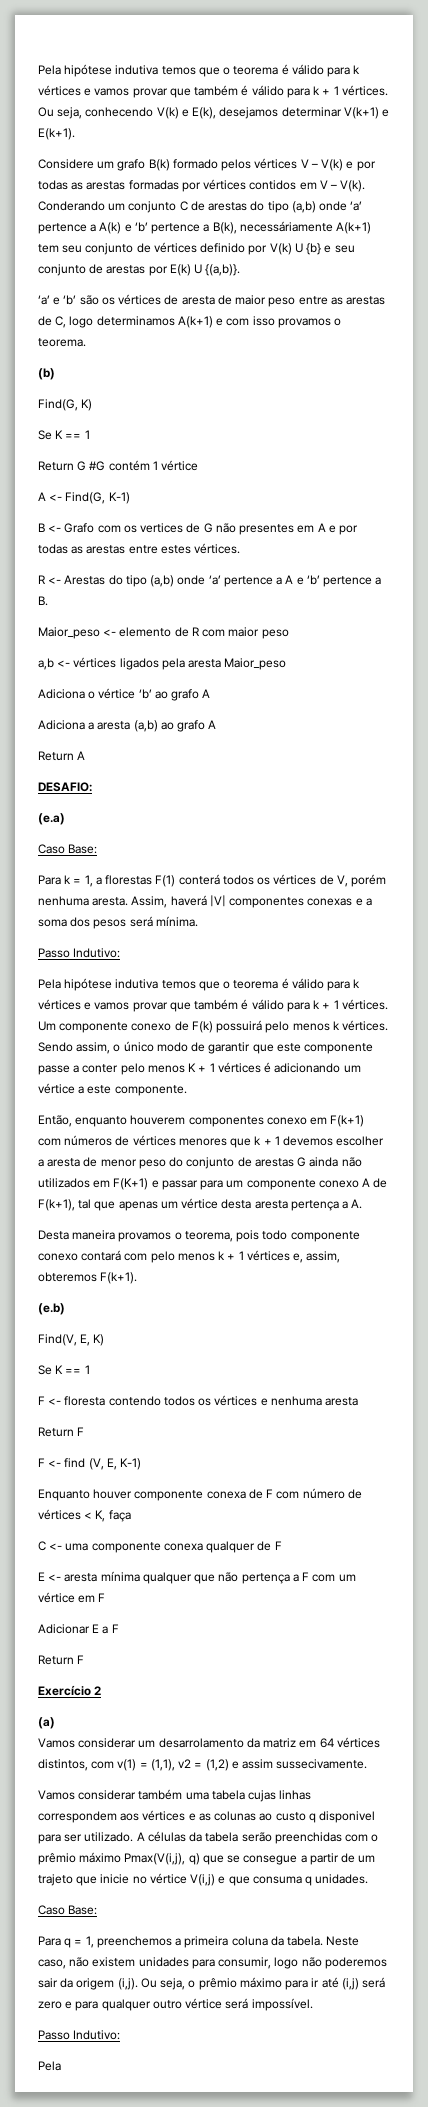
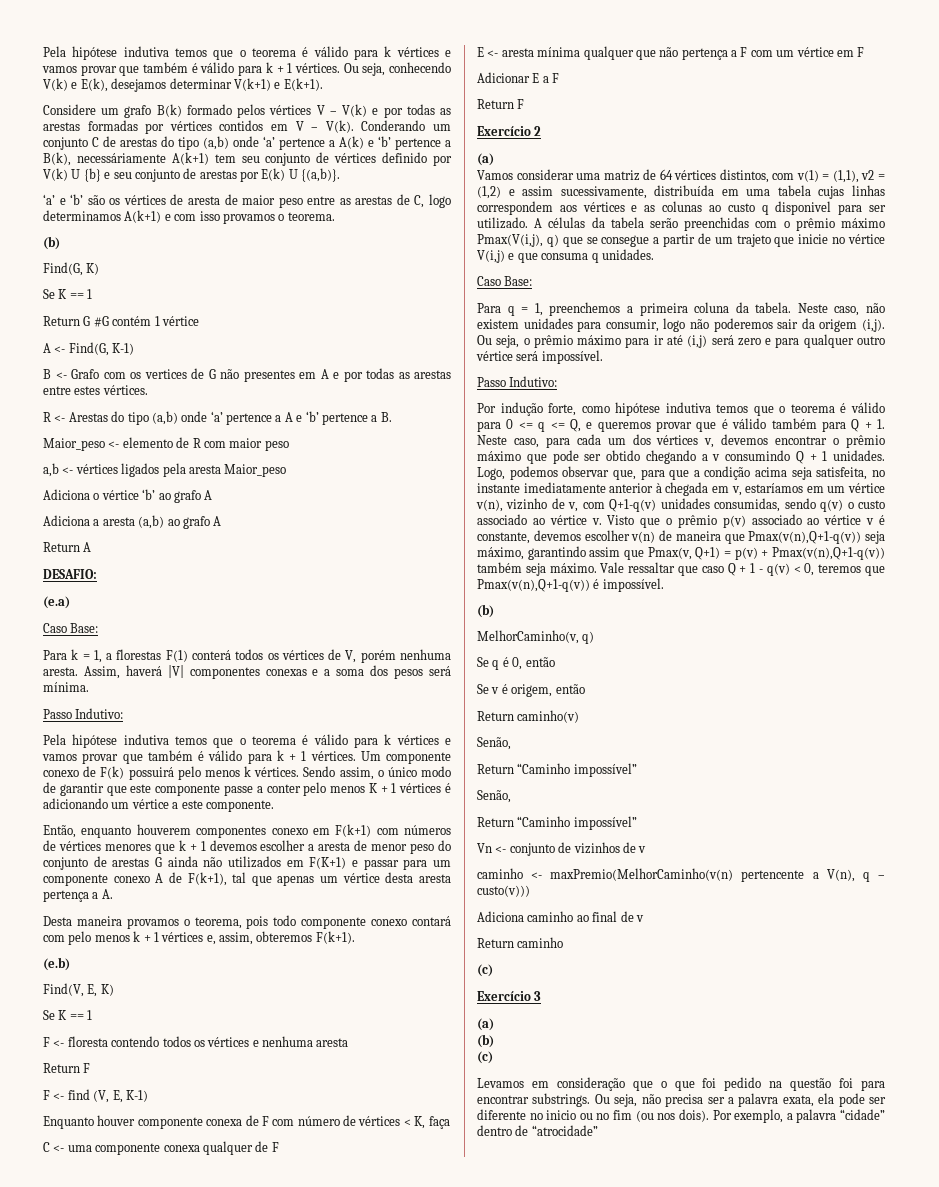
[138,1738,317,1748] um desarrolamento da matriz em -> [576,169,657,181] uma matriz de
[276,1759,368,1769] [38,1789,183,1800] sussecivamente. // Vamos considerar também -> [560,185,739,199] sucessivamente, distribuída em
[38,2061,61,2071] Pela -> [477,402,885,416] [477,418,885,432] [477,434,885,448] [477,450,885,464] [477,466,885,480] [477,482,885,496] [476,498,885,512] [477,514,885,528] [477,530,885,544] [477,546,885,560] [477,562,886,576] [477,578,664,592] [477,604,494,618] [477,630,595,644] [477,657,555,670] [477,684,585,697] [477,710,580,723] [477,737,511,750] [477,763,637,777] [477,790,511,803] [477,816,637,830] [477,842,647,856] [477,868,886,882] [477,885,530,897] [477,911,644,922] [477,937,564,948] [477,964,493,977] [477,991,542,1001] [477,1018,494,1031] [477,1034,494,1048] [477,1051,493,1064] [477,1077,886,1091] [477,1093,886,1107] [477,1109,885,1123] [477,1125,598,1136] Por indução forte, como hipótese indutiva temos que o teorema é válido para 0 <= q <= Q, e queremos provar que é válido também para Q + 1. Neste caso, para cada um dos vértices v, devemos encontrar o prêmio máximo que pode ser obtido chegando a v consumindo Q + 1 unidades. Logo, podemos observar que, para que a condição acima seja satisfeita, no instante imediatamente anterior à chegada em v, estaríamos em um vértice v(n), vizinho de v, com Q+1-q(v) unidades consumidas, sendo q(v) o custo associado ao vértice v. Visto que o prêmio p(v) associado ao vértice v é constante, devemos escolher v(n) de maneira que Pmax(v(n),Q+1-q(v)) seja máximo, garantindo assim que Pmax(v, Q+1) = p(v) + Pmax(v(n),Q+1-q(v)) também seja máximo. Vale ressaltar que caso Q + 1 - q(v) < 0, teremos que Pmax(v(n),Q+1-q(v)) é impossível. // (b) // MelhorCaminho(v, q) // Se q é 0, então // Se v é origem, então // Return caminho(v) // Senão, // Return “Caminho impossível” // Senão, // Return “Caminho impossível” // Vn <- conjunto de vizinhos de v // caminho <- maxPremio(MelhorCaminho(v(n) pertencente a V(n), q – custo(v))) // Adiciona caminho ao final de v // Return caminho // (c) // Exercício 3 // (a) // (b) // (c) // Levamos em consideração que o que foi pedido na questão foi para encontrar substrings. Ou seja, não precisa ser a palavra exata, ela pode ser diferente no inicio ou no fim (ou nos dois). Por exemplo, a palavra “cidade” dentro de “atrocidade”

